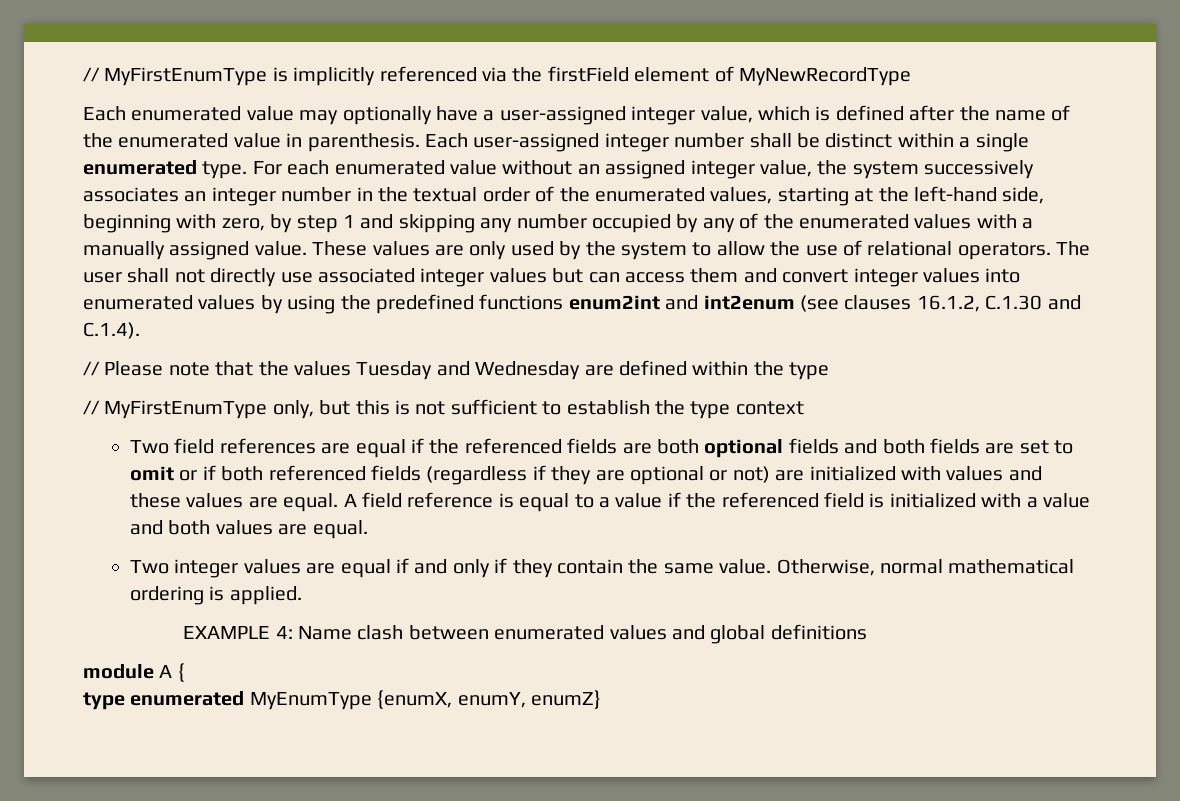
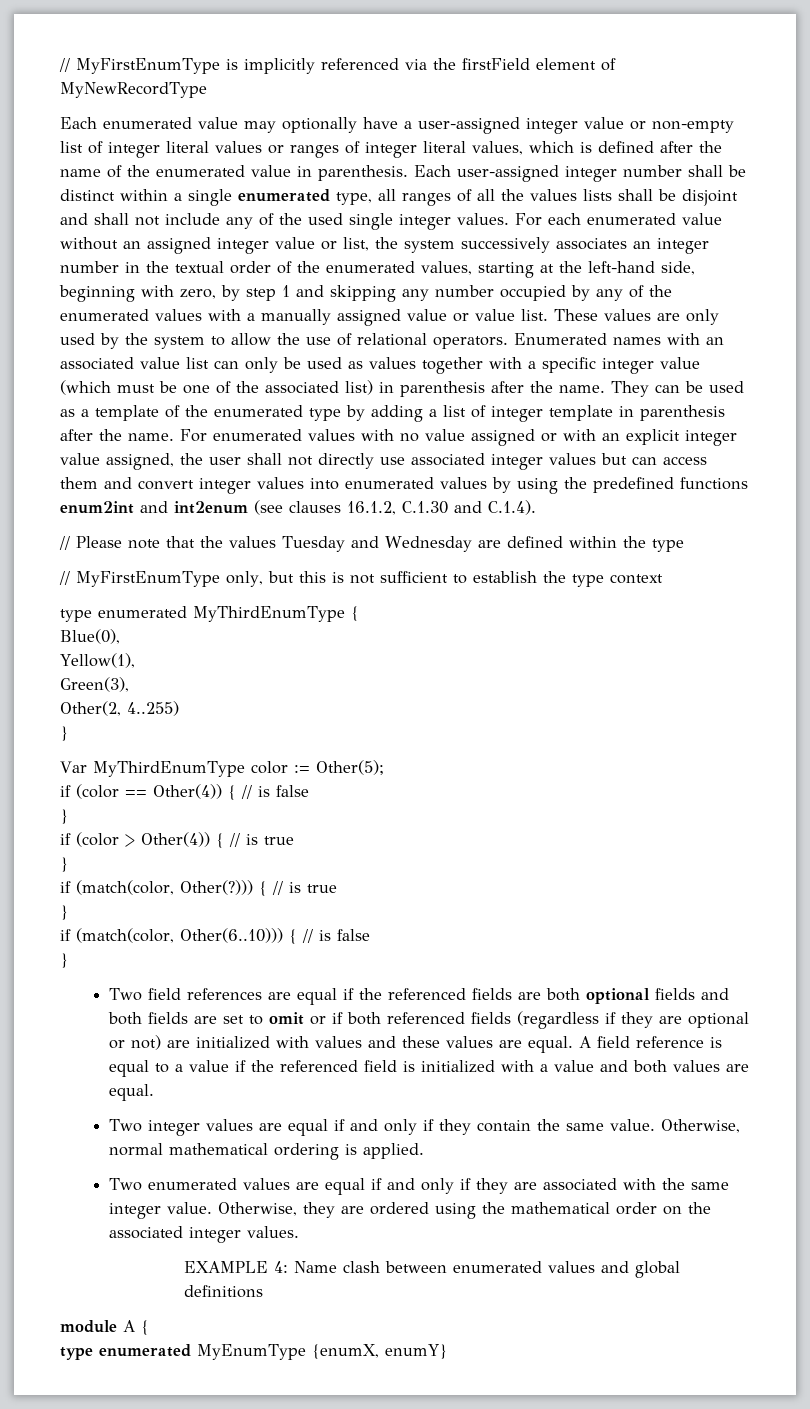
[700,106,753,123] value, -> [584,117,734,133] [60,141,523,158] value or non-empty list of integer literal values or ranges of integer literal values,
[202,161,248,179] type. -> [336,189,738,206] [60,213,509,230] type, all ranges of all the values lists shall be disjoint and shall not include any of the used single integer values.
[759,160,812,177] value, -> [275,237,369,251] value or list,
[254,241,307,256] value. -> [407,309,548,322] value or value list.
[1056,241,1091,256] The -> [514,333,724,345] [60,357,700,374] [60,380,744,397] [60,405,725,422] [60,429,737,446] [60,453,203,470] Enumerated names with an associated value list can only be used as values together with a specific integer value (which must be one of the associated list) in parenthesis after the name. They can be used as a template of the enumerated type by adding a list of integer template in parenthesis after the name. For enumerated values with no value assigned or with an explicit integer value assigned, the
(804, 408) none -> [60,606,359,622] [60,629,120,644] [60,653,135,668] [60,677,129,692] [60,701,179,716] [60,726,68,741] [60,760,384,777] [60,784,309,800] [60,809,68,824] [60,832,294,848] [60,857,68,872] [60,880,337,896] [60,905,68,920] [60,928,370,944] [60,953,68,968] // type enumerated MyThirdEnumType { // Blue(0), // Yellow(1), // Green(3), // Other(2, 4..255) // } // Var MyThirdEnumType color := Other(5); // if (color == Other(4)) { // is false // } // if (color > Other(4)) { // is true // } // if (match(color, Other(?))) { // is true // } // if (match(color, Other(6..10))) { // is false // }
(302, 595) none -> [109,1178,730,1195] [109,1202,712,1219] [109,1226,300,1243] // Two enumerated values are equal if and only if they are associated with the same integer value. Otherwise, they are ordered using the mathematical order on the associated integer values.
[457,690,601,709] enumY, enumZ} -> [384,1344,447,1359] enumY}

